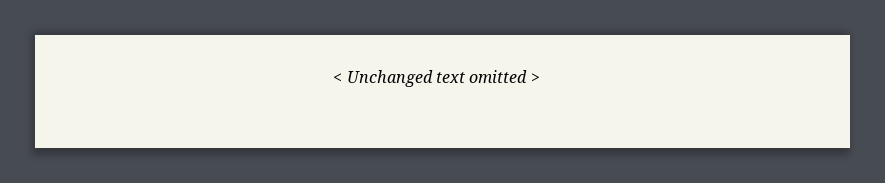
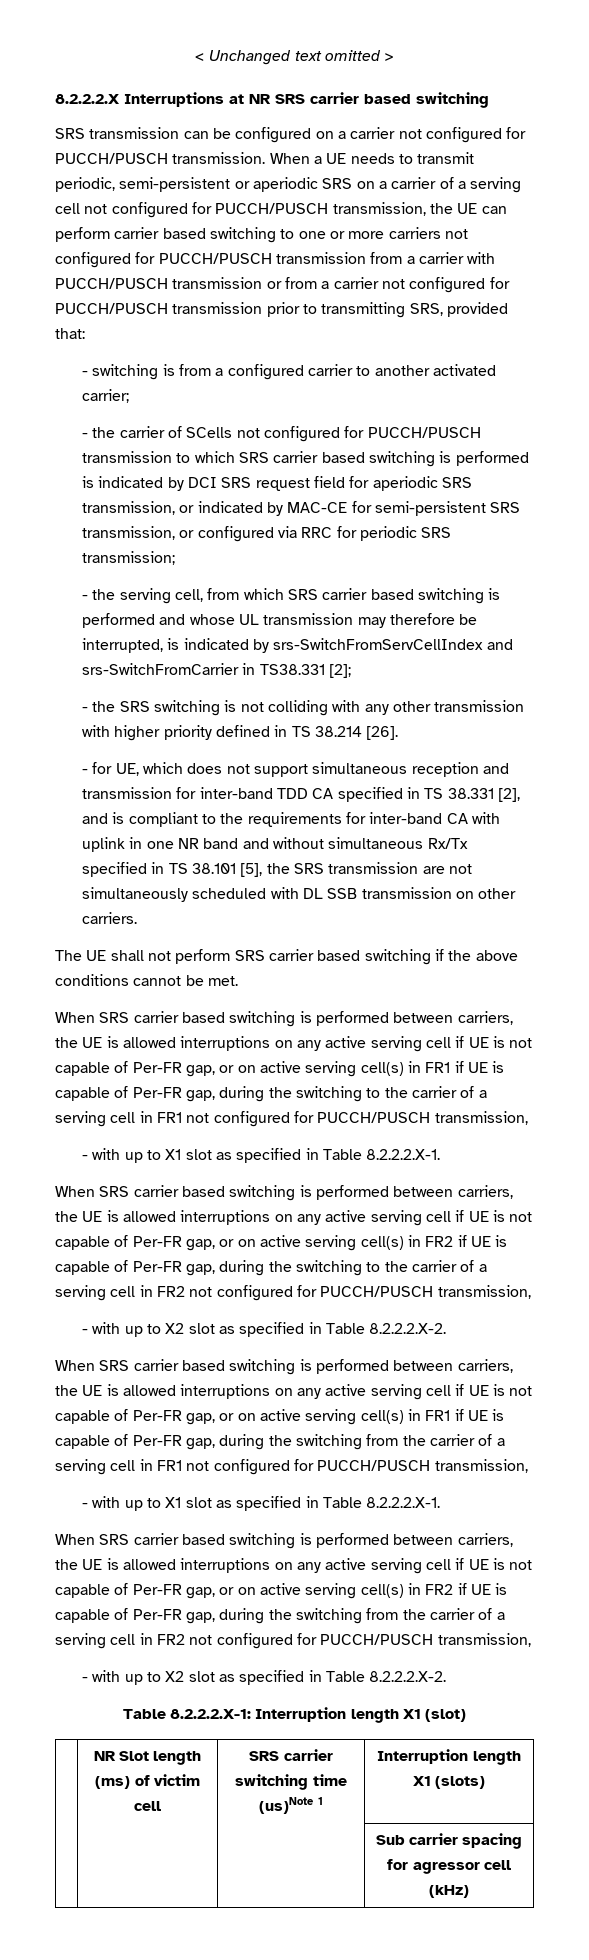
(540, 78) none -> [55,92,489,108] [55,127,527,143] [55,152,475,164] [55,177,522,193] [55,202,507,218] [55,227,468,243] [55,252,496,268] [55,277,510,293] [55,302,508,318] [55,328,85,339] [82,364,496,380] [82,389,130,403] [82,426,481,442] [82,451,529,467] [82,476,472,491] [82,501,521,516] [82,526,452,542] [82,551,176,565] [82,588,501,604] [82,613,478,628] [82,638,513,653] [82,663,352,678] [82,700,525,716] [82,725,399,741] [82,762,509,777] [82,787,520,802] [82,812,500,827] [82,837,468,852] [82,862,472,877] [82,887,517,902] [82,912,138,924] [55,949,518,965] [55,974,238,986] [55,1011,513,1027] [55,1036,533,1052] [55,1061,505,1077] [55,1086,487,1102] [55,1111,528,1127] [82,1148,441,1163] [55,1185,513,1201] [55,1210,533,1226] [55,1235,508,1251] [55,1260,487,1276] [55,1285,531,1301] [82,1322,447,1337] [55,1359,513,1375] [55,1384,533,1400] [55,1409,505,1425] [55,1434,505,1450] [55,1459,528,1475] [82,1496,441,1511] [55,1533,513,1549] [55,1558,533,1574] [55,1583,508,1599] [55,1608,505,1624] [55,1633,531,1649] [82,1670,447,1685] [122,1707,467,1723] [93,1751,202,1765] [95,1774,200,1789] [134,1801,161,1811] [249,1749,333,1761] [235,1774,347,1790] [259,1797,323,1814] [377,1749,521,1765] [412,1776,486,1789] [375,1833,523,1849] [387,1859,511,1874] [429,1885,469,1898] // 8.2.2.2.X Interruptions at NR SRS carrier based switching // SRS transmission can be configured on a carrier not configured for PUCCH/PUSCH transmission. When a UE needs to transmit periodic, semi-persistent or aperiodic SRS on a carrier of a serving cell not configured for PUCCH/PUSCH transmission, the UE can perform carrier based switching to one or more carriers not configured for PUCCH/PUSCH transmission from a carrier with PUCCH/PUSCH transmission or from a carrier not configured for PUCCH/PUSCH transmission prior to transmitting SRS, provided that: // - switching is from a configured carrier to another activated carrier; // - the carrier of SCells not configured for PUCCH/PUSCH transmission to which SRS carrier based switching is performed is indicated by DCI SRS request field for aperiodic SRS transmission, or indicated by MAC-CE for semi-persistent SRS transmission, or configured via RRC for periodic SRS transmission; // - the serving cell, from which SRS carrier based switching is performed and whose UL transmission may therefore be interrupted, is indicated by srs-SwitchFromServCellIndex and srs-SwitchFromCarrier in TS38.331 [2]; // - the SRS switching is not colliding with any other transmission with higher priority defined in TS 38.214 [26]. // - for UE, which does not support simultaneous reception and transmission for inter-band TDD CA specified in TS 38.331 [2], and is compliant to the requirements for inter-band CA with uplink in one NR band and without simultaneous Rx/Tx specified in TS 38.101 [5], the SRS transmission are not simultaneously scheduled with DL SSB transmission on other carriers. // The UE shall not perform SRS carrier based switching if the above conditions cannot be met. // When SRS carrier based switching is performed between carriers, the UE is allowed interruptions on any active serving cell if UE is not capable of Per-FR gap, or on active serving cell(s) in FR1 if UE is capable of Per-FR gap, during the switching to the carrier of a serving cell in FR1 not configured for PUCCH/PUSCH transmission, // - with up to X1 slot as specified in Table 8.2.2.2.X-1. // When SRS carrier based switching is performed between carriers, the UE is allowed interruptions on any active serving cell if UE is not capable of Per-FR gap, or on active serving cell(s) in FR2 if UE is capable of Per-FR gap, during the switching to the carrier of a serving cell in FR2 not configured for PUCCH/PUSCH transmission, // - with up to X2 slot as specified in Table 8.2.2.2.X-2. // When SRS carrier based switching is performed between carriers, the UE is allowed interruptions on any active serving cell if UE is not capable of Per-FR gap, or on active serving cell(s) in FR1 if UE is capable of Per-FR gap, during the switching from the carrier of a serving cell in FR1 not configured for PUCCH/PUSCH transmission, // - with up to X1 slot as specified in Table 8.2.2.2.X-1. // When SRS carrier based switching is performed between carriers, the UE is allowed interruptions on any active serving cell if UE is not capable of Per-FR gap, or on active serving cell(s) in FR2 if UE is capable of Per-FR gap, during the switching from the carrier of a serving cell in FR2 not configured for PUCCH/PUSCH transmission, // - with up to X2 slot as specified in Table 8.2.2.2.X-2. // Table 8.2.2.2.X-1: Interruption length X1 (slot) // | NR Slot length (ms) of victim cell | SRS carrier switching time (us)Note 1 | Interruption length X1 (slots) // | | | Sub carrier spacing for agressor cell (kHz)

